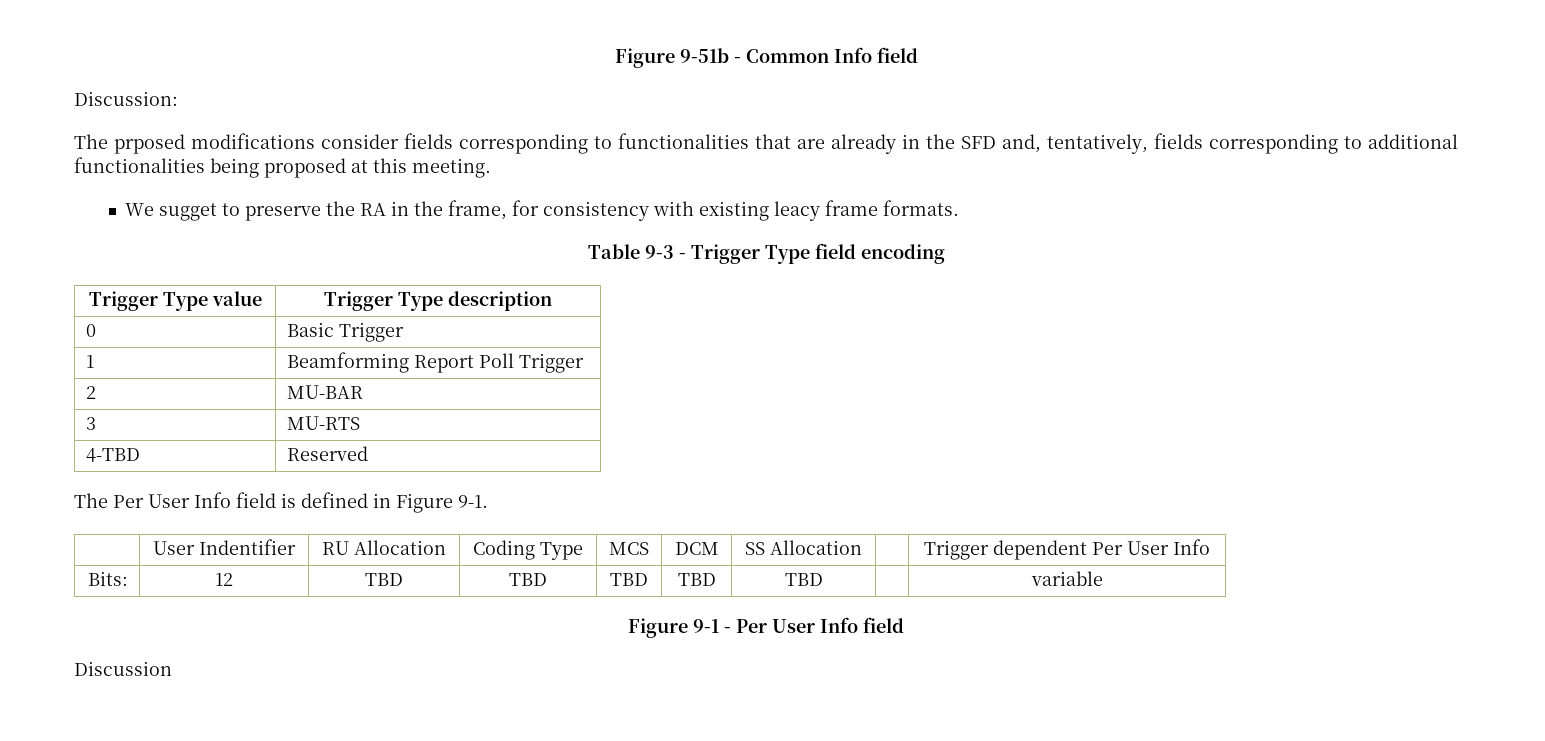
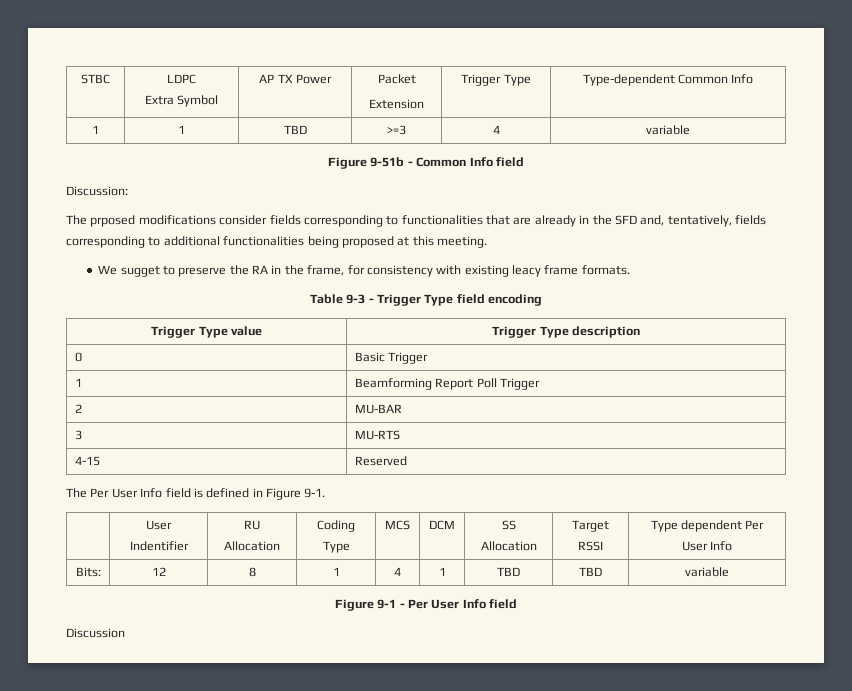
(614, 58) none -> [81,74,110,84] [167,74,196,84] [144,95,219,107] [259,74,332,84] [377,74,416,84] [369,99,424,109] [461,74,531,86] [582,74,754,86] [92,125,99,134] [178,125,185,134] [283,125,307,134] [387,125,406,135] [492,125,500,134] [646,125,690,135] STBC | LDPC // Extra Symbol | AP TX Power | Packet // Extension | Trigger Type | Type-dependent Common Info // 1 | 1 | TBD | >=3 | 4 | variable //
[86,448,141,462] 4-TBD -> [74,456,100,466] 4-15
[924,540,989,560] | Trigger -> [572,520,609,532] [578,541,603,551] [650,520,678,532] Target RSSI | Type
[365,573,403,586] [509,573,547,586] [610,573,648,586] [677,573,716,586] [784,573,823,586] TBD | TBD | TBD | TBD | TBD | -> [248,567,256,577] [332,567,340,576] [394,567,401,576] [438,567,446,576] [497,567,520,576] [579,567,602,576] 8 | 1 | 4 | 1 | TBD | TBD

